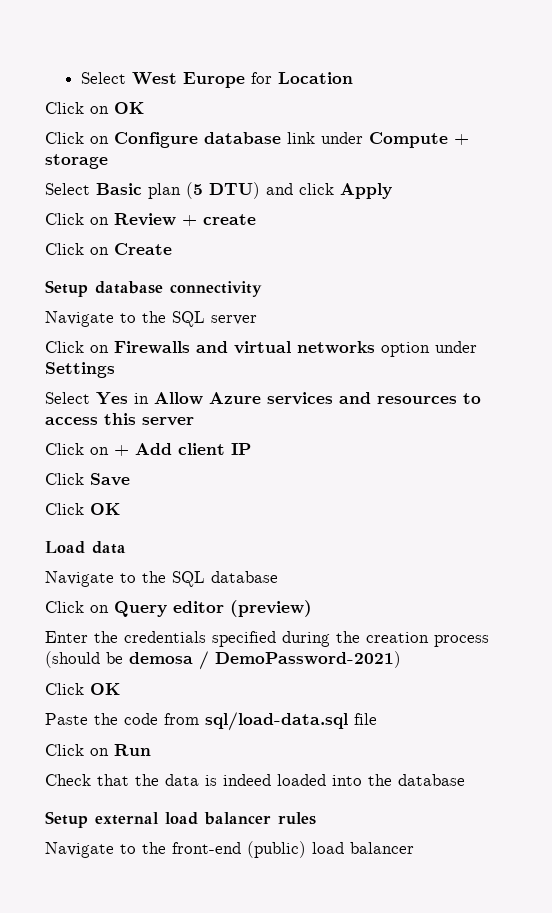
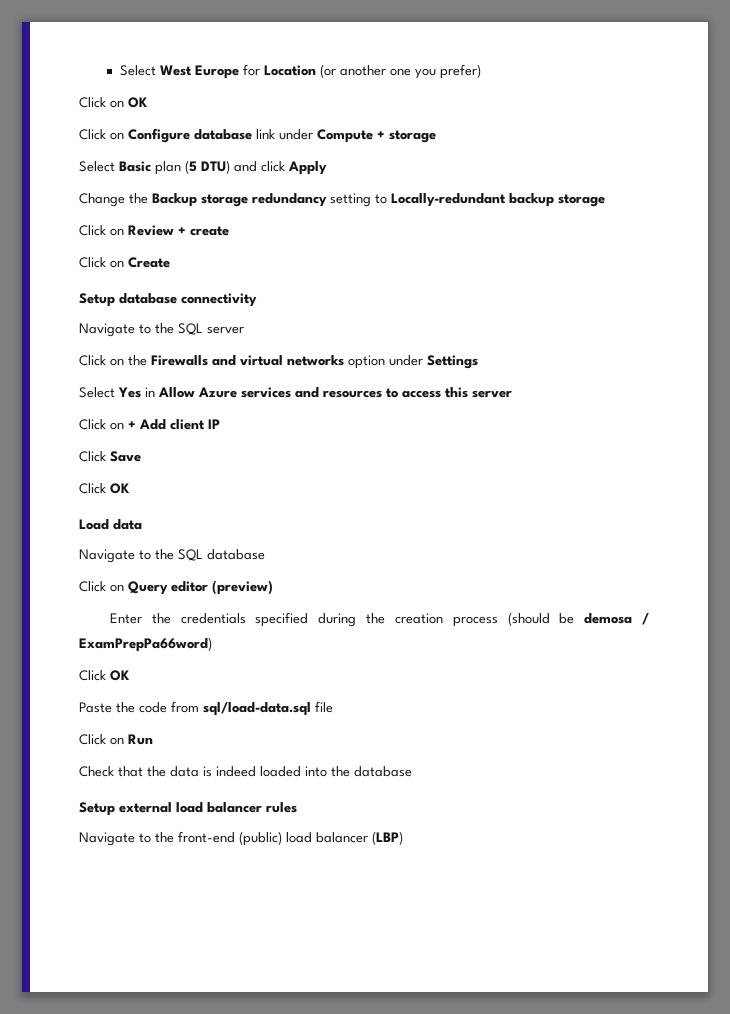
(354, 78) none -> [319,64,481,79] (or another one you prefer)
(392, 191) none -> [79,193,605,207] // Change the Backup storage redundancy setting to Locally-redundant backup storage
(109, 349) none -> [128,355,147,366] the
[215,651,401,668] DemoPassword-2021) -> [79,637,212,652] ExamPrepPa66word)
(414, 848) none -> [372,831,403,845] (LBP)

